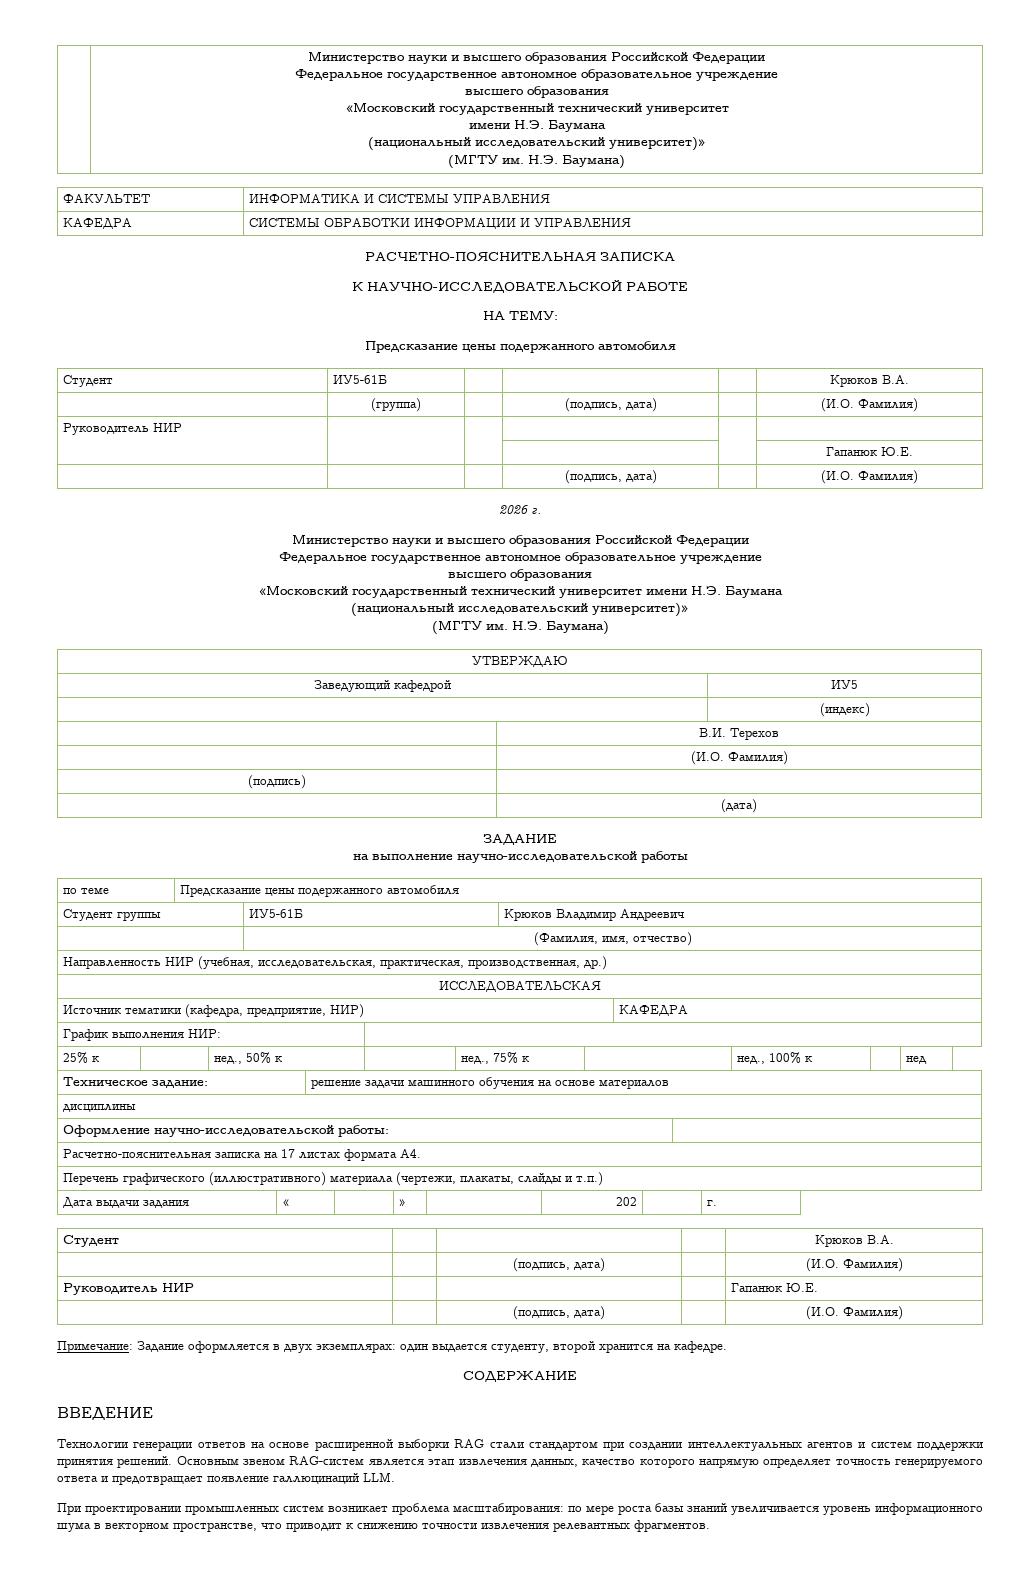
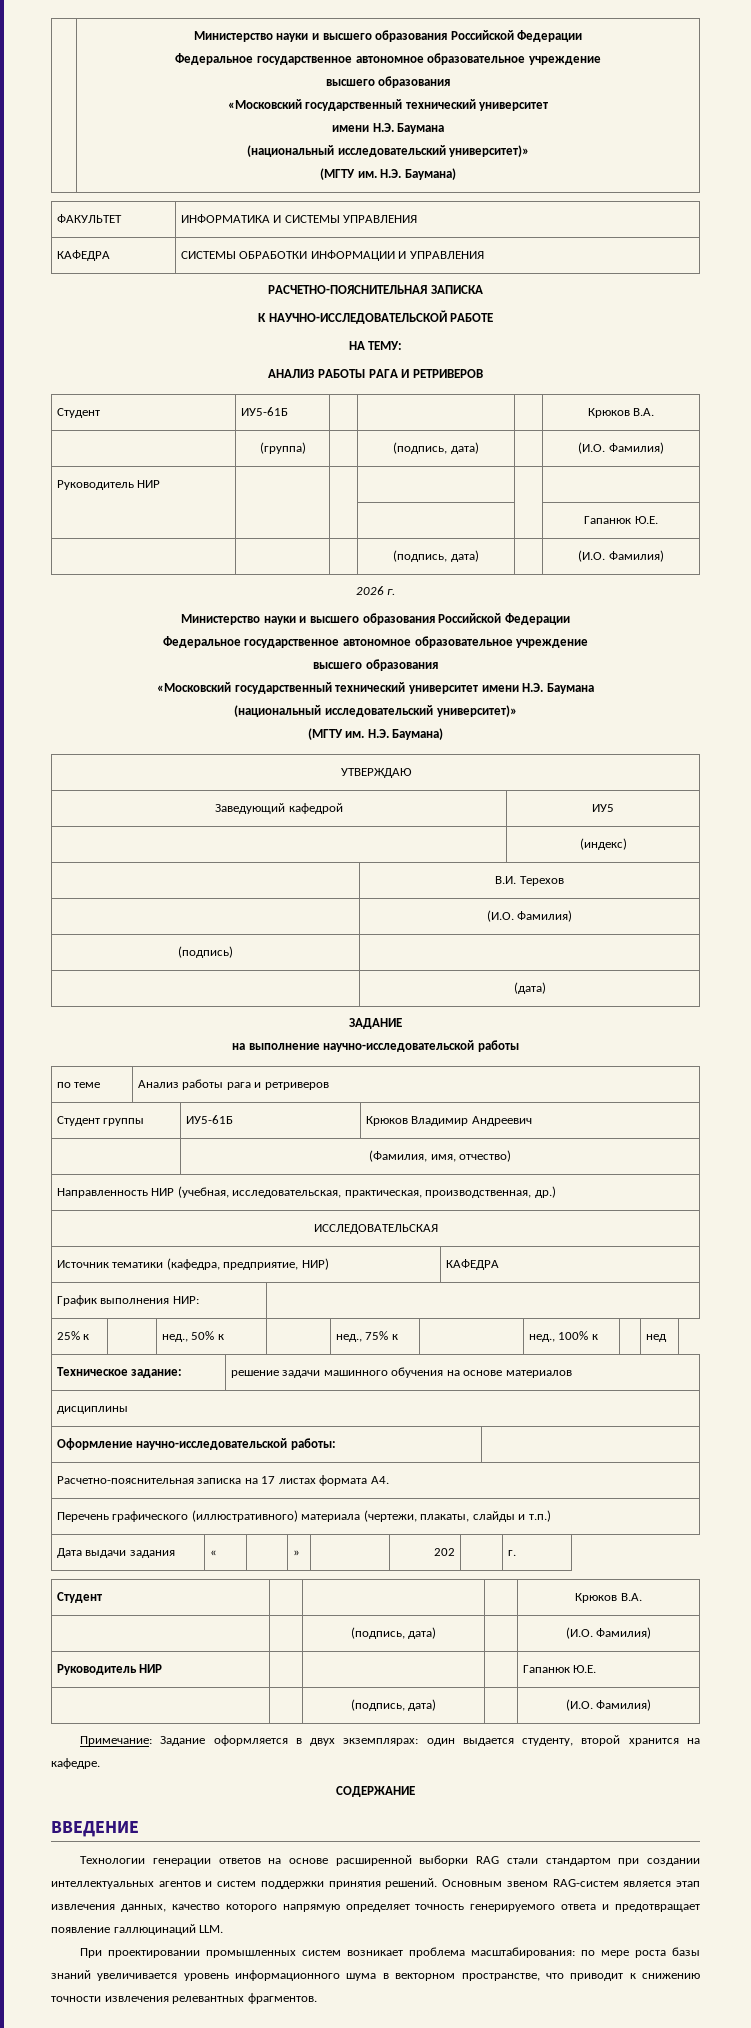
[364,341,676,353] Предсказание цены подержанного автомобиля -> [268,369,483,378] АНАЛИЗ РАБОТЫ РАГА И РЕТРИВЕРОВ
[180,885,460,897] Предсказание цены подержанного автомобиля -> [137,1079,329,1090] Анализ работы рага и ретриверов

